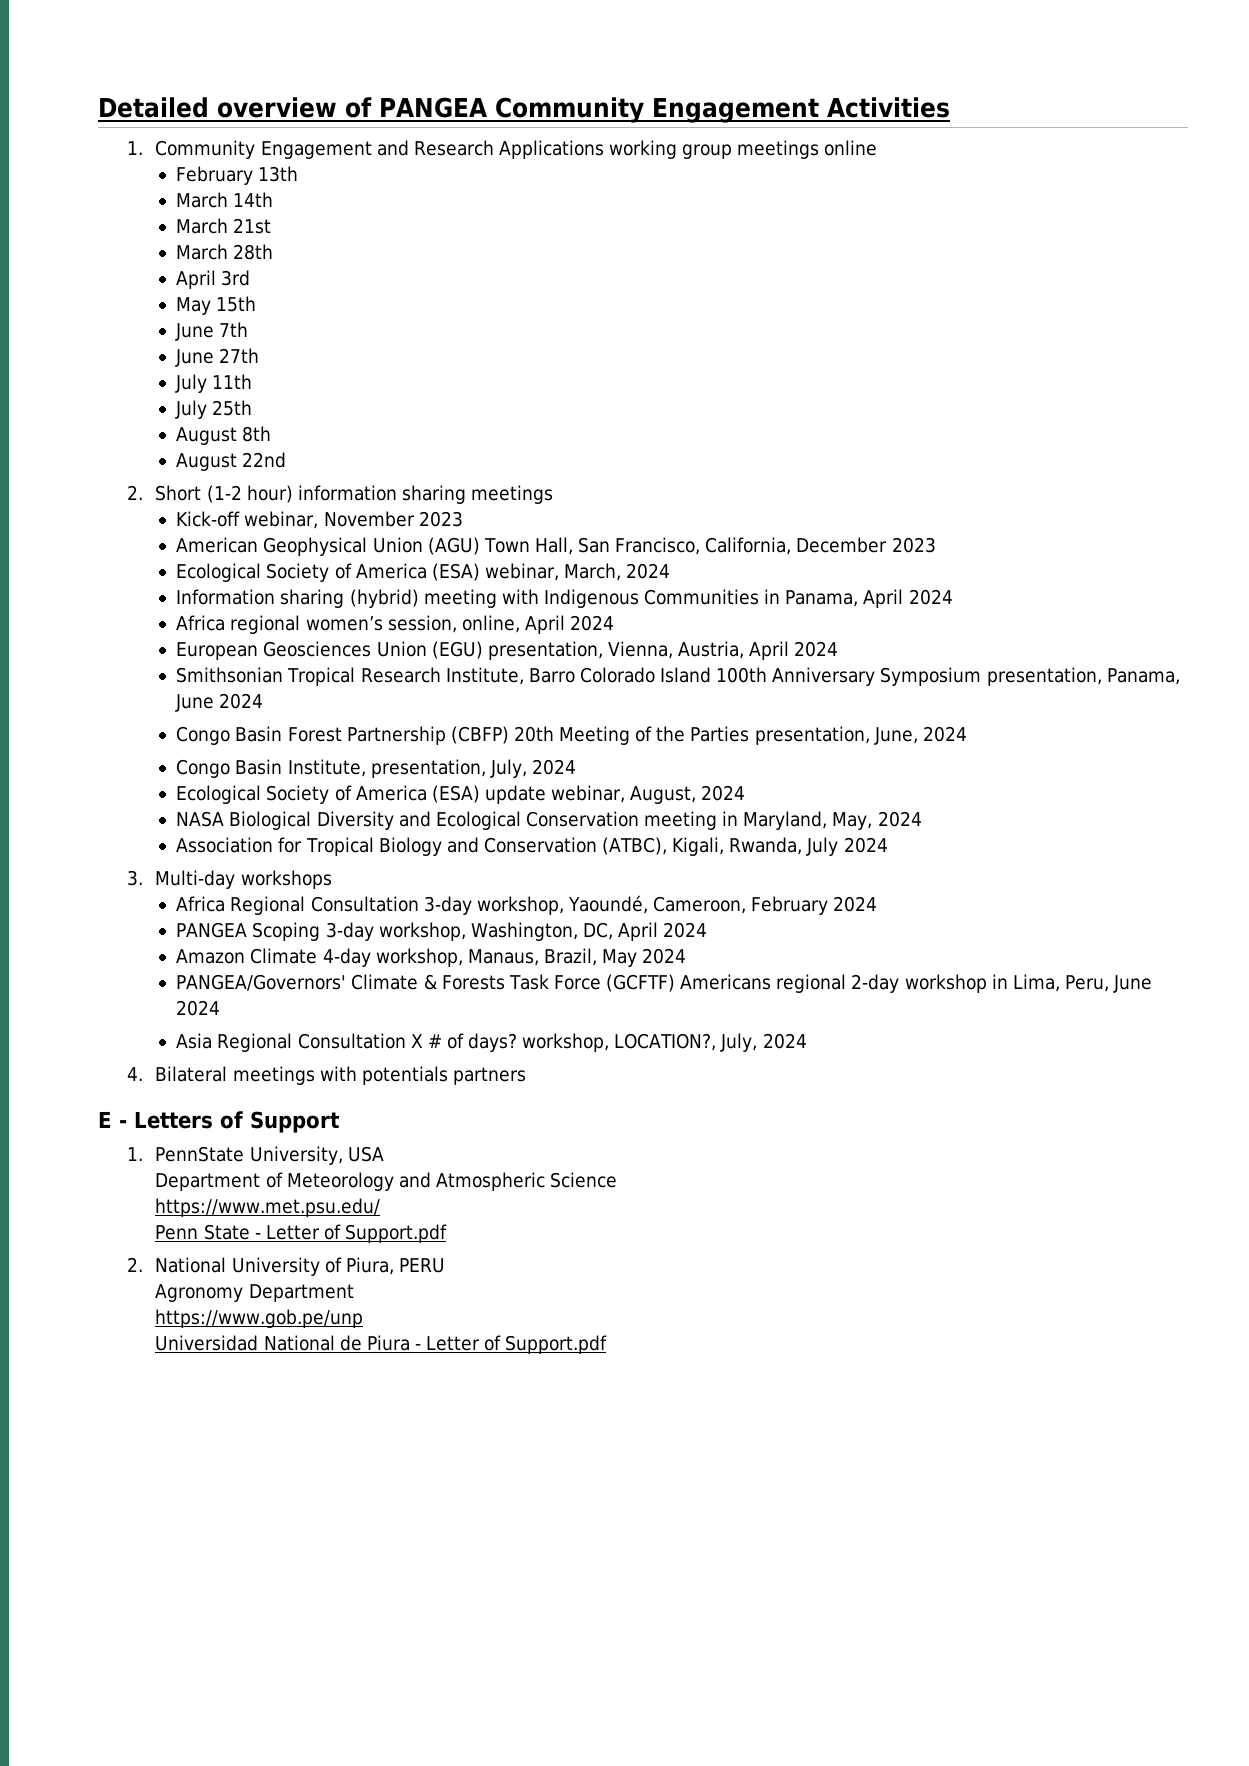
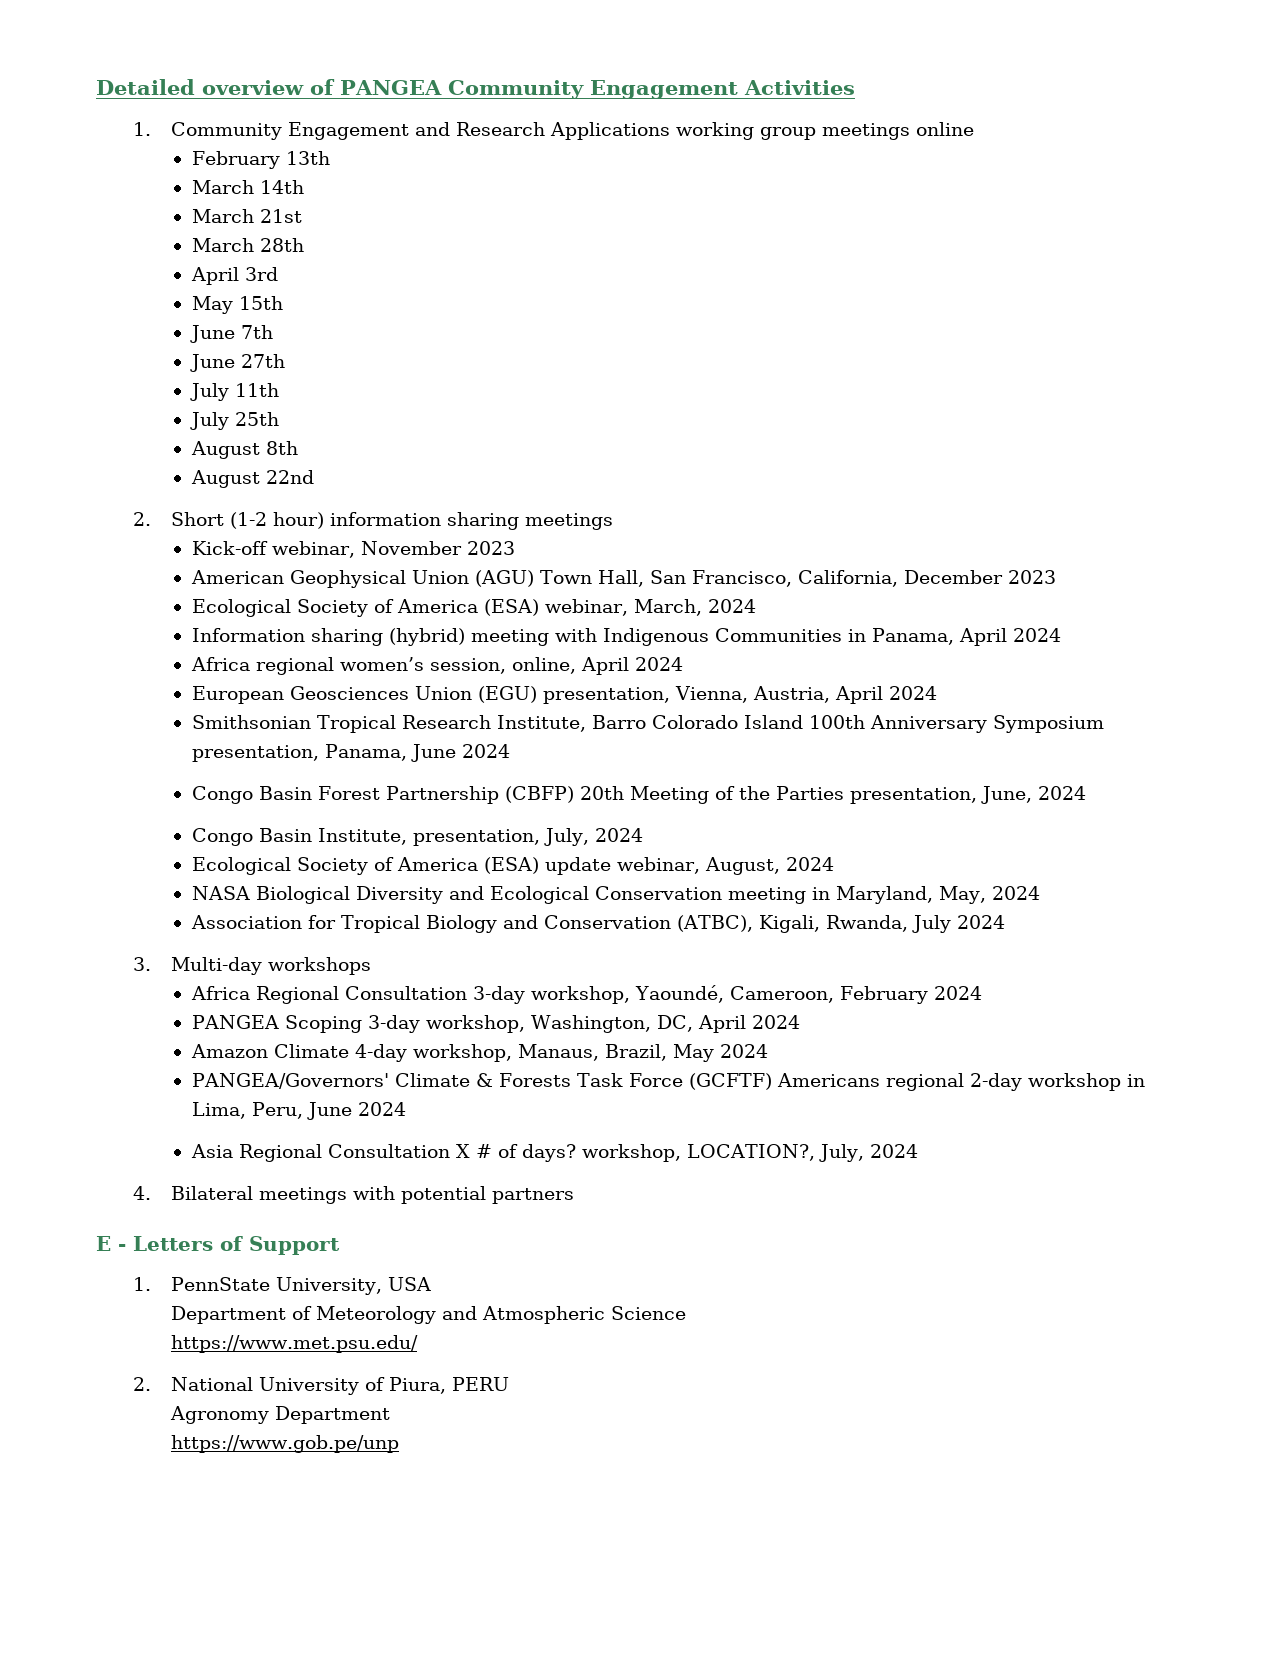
[361,1066,448,1085] potentials -> [400,1186,486,1204] potential
[155,1224,448,1243] // Penn State - Letter of Support.pdf -> (418, 1344) none
[155,1335,608,1354] // Universidad National de Piura - Letter of Support.pdf -> (399, 1444) none

